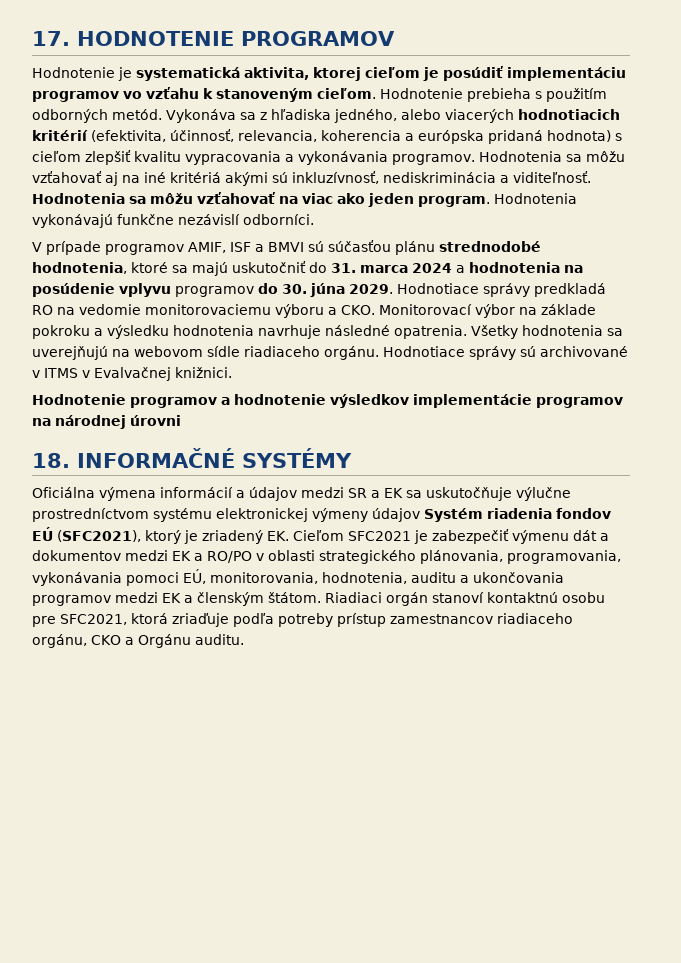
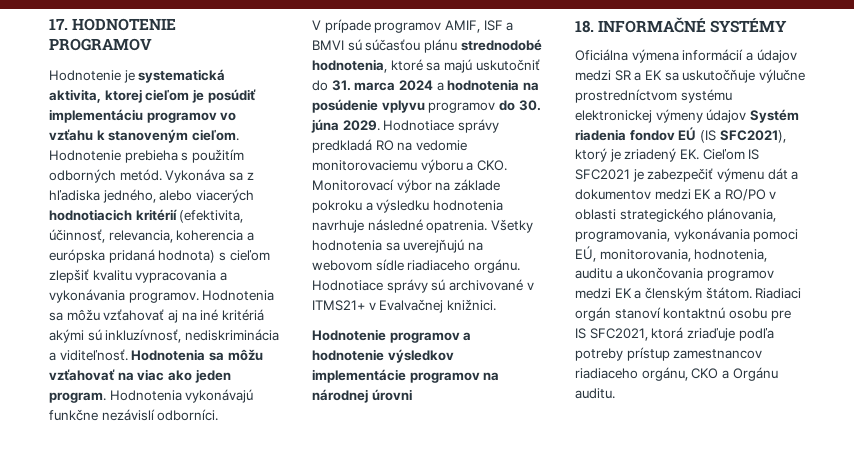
[44,368,78,378] ITMS -> [312,300,365,311] ITMS21+
[57,530,141,542] (SFC2021), -> [699,130,786,143] (IS SFC2021),
(344, 535) none -> [748,149,760,160] IS
(56, 621) none -> [575,328,586,339] IS

